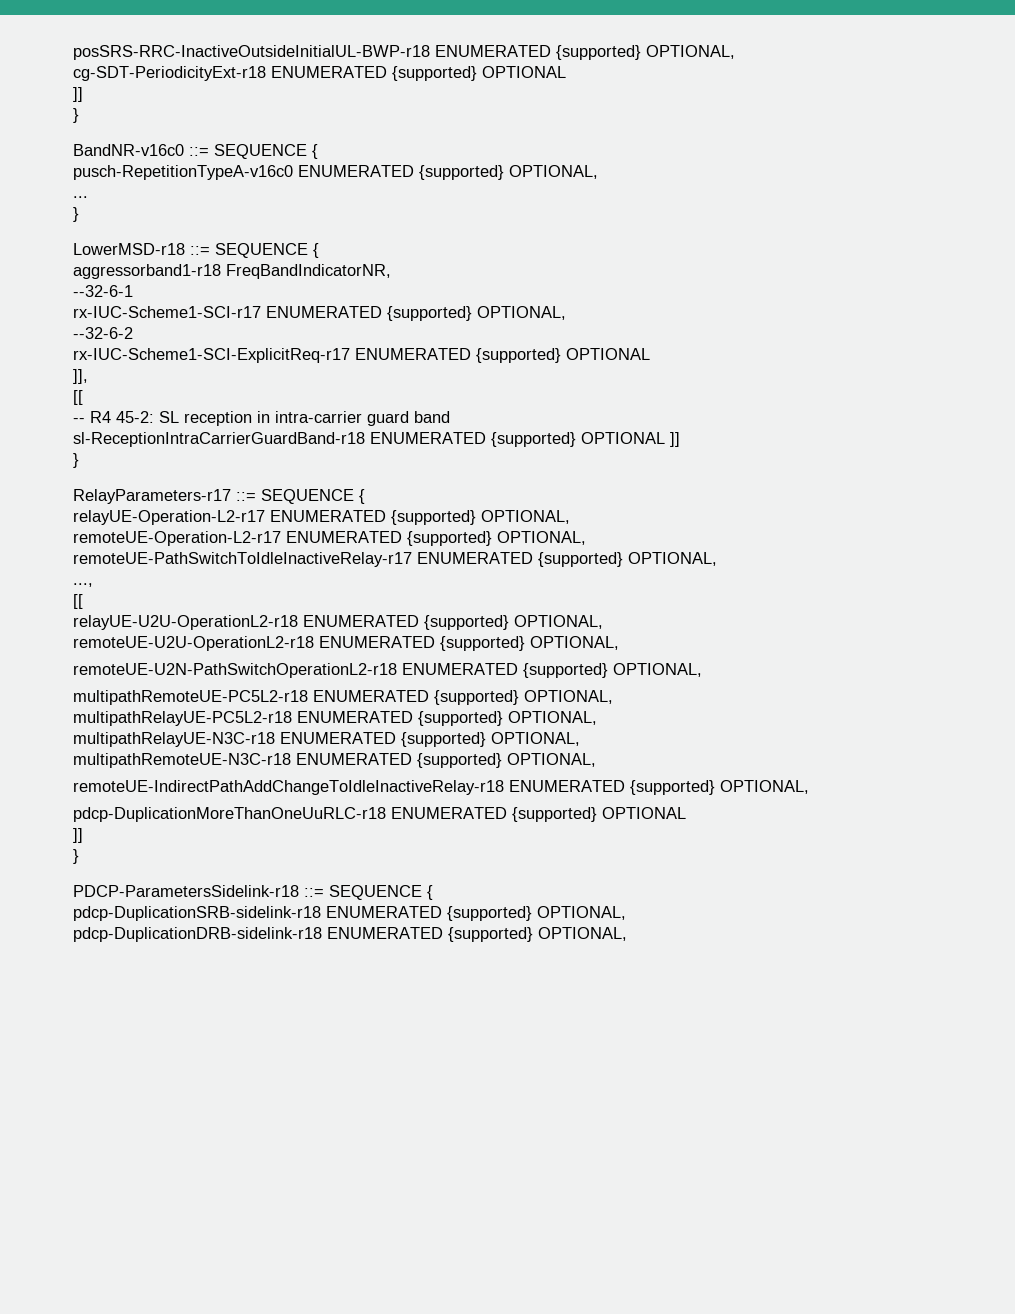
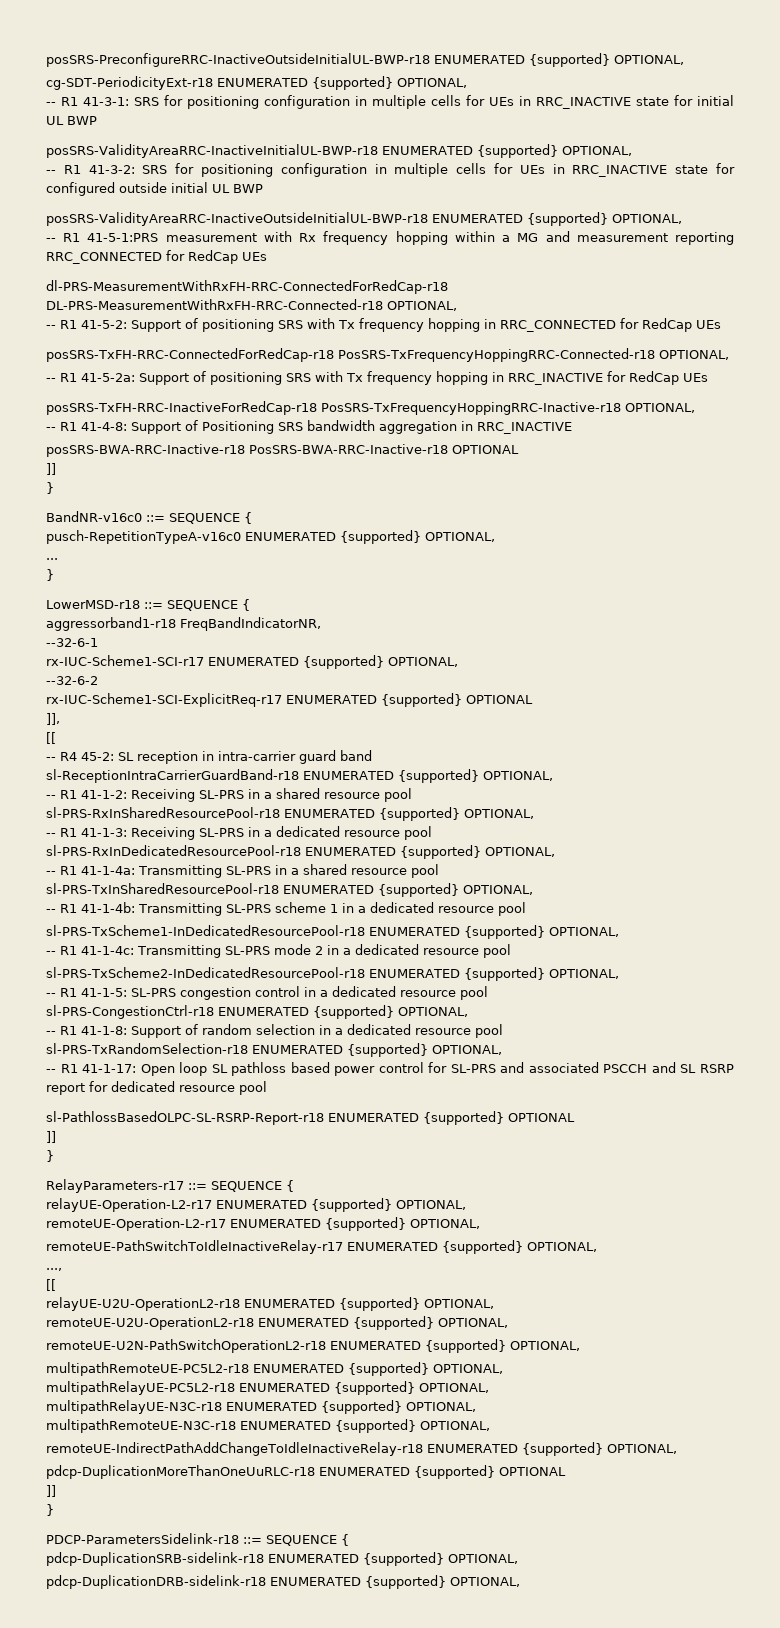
[73,45,430,60] posSRS-RRC-InactiveOutsideInitialUL-BWP-r18 -> [46,53,430,67] posSRS-PreconfigureRRC-InactiveOutsideInitialUL-BWP-r18
(477, 73) none -> [396,78,467,88] [46,95,734,109] [46,116,97,125] [46,144,632,158] [46,163,735,177] [46,182,263,196] [46,212,682,226] [46,231,734,245] [46,250,267,264] [46,280,448,294] [46,299,457,311] [46,318,721,332] [46,348,729,362] [46,371,708,385] [46,401,695,415] [46,420,572,434] [46,444,448,457] OPTIONAL, // -- R1 41-3-1: SRS for positioning configuration in multiple cells for UEs in RRC_INACTIVE state for initial UL BWP // posSRS-ValidityAreaRRC-InactiveInitialUL-BWP-r18 ENUMERATED {supported} OPTIONAL, // -- R1 41-3-2: SRS for positioning configuration in multiple cells for UEs in RRC_INACTIVE state for configured outside initial UL BWP // posSRS-ValidityAreaRRC-InactiveOutsideInitialUL-BWP-r18 ENUMERATED {supported} OPTIONAL, // -- R1 41-5-1:PRS measurement with Rx frequency hopping within a MG and measurement reporting RRC_CONNECTED for RedCap UEs // dl-PRS-MeasurementWithRxFH-RRC-ConnectedForRedCap-r18 DL-PRS-MeasurementWithRxFH-RRC-Connected-r18 OPTIONAL, // -- R1 41-5-2: Support of positioning SRS with Tx frequency hopping in RRC_CONNECTED for RedCap UEs // posSRS-TxFH-RRC-ConnectedForRedCap-r18 PosSRS-TxFrequencyHoppingRRC-Connected-r18 OPTIONAL, // -- R1 41-5-2a: Support of positioning SRS with Tx frequency hopping in RRC_INACTIVE for RedCap UEs // posSRS-TxFH-RRC-InactiveForRedCap-r18 PosSRS-TxFrequencyHoppingRRC-Inactive-r18 OPTIONAL, // -- R1 41-4-8: Support of Positioning SRS bandwidth aggregation in RRC_INACTIVE // posSRS-BWA-RRC-Inactive-r18 PosSRS-BWA-RRC-Inactive-r18
[581,432,665,444] OPTIONAL -> [483,771,553,781] [46,788,412,802] [46,807,534,821] [46,826,432,840] [46,845,555,859] [46,864,439,878] [46,883,533,897] [46,902,526,916] [46,925,619,939] [46,944,511,958] [46,967,619,981] [46,986,488,1000] [46,1005,468,1019] [46,1024,503,1038] [46,1043,502,1057] [46,1062,734,1076] [46,1081,267,1095] [46,1111,575,1125] OPTIONAL, // -- R1 41-1-2: Receiving SL-PRS in a shared resource pool // sl-PRS-RxInSharedResourcePool-r18 ENUMERATED {supported} OPTIONAL, // -- R1 41-1-3: Receiving SL-PRS in a dedicated resource pool // sl-PRS-RxInDedicatedResourcePool-r18 ENUMERATED {supported} OPTIONAL, // -- R1 41-1-4a: Transmitting SL-PRS in a shared resource pool // sl-PRS-TxInSharedResourcePool-r18 ENUMERATED {supported} OPTIONAL, // -- R1 41-1-4b: Transmitting SL-PRS scheme 1 in a dedicated resource pool // sl-PRS-TxScheme1-InDedicatedResourcePool-r18 ENUMERATED {supported} OPTIONAL, // -- R1 41-1-4c: Transmitting SL-PRS mode 2 in a dedicated resource pool // sl-PRS-TxScheme2-InDedicatedResourcePool-r18 ENUMERATED {supported} OPTIONAL, // -- R1 41-1-5: SL-PRS congestion control in a dedicated resource pool // sl-PRS-CongestionCtrl-r18 ENUMERATED {supported} OPTIONAL, // -- R1 41-1-8: Support of random selection in a dedicated resource pool // sl-PRS-TxRandomSelection-r18 ENUMERATED {supported} OPTIONAL, // -- R1 41-1-17: Open loop SL pathloss based power control for SL-PRS and associated PSCCH and SL RSRP report for dedicated resource pool // sl-PathlossBasedOLPC-SL-RSRP-Report-r18 ENUMERATED {supported} OPTIONAL //

